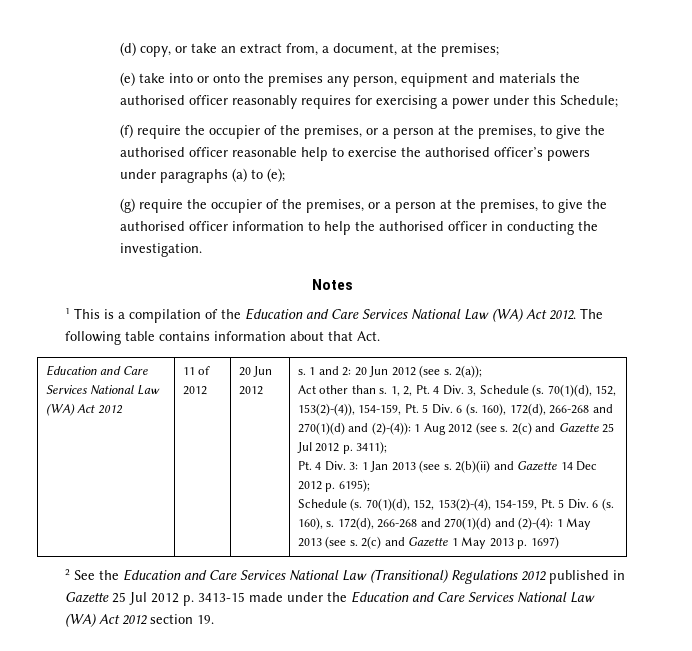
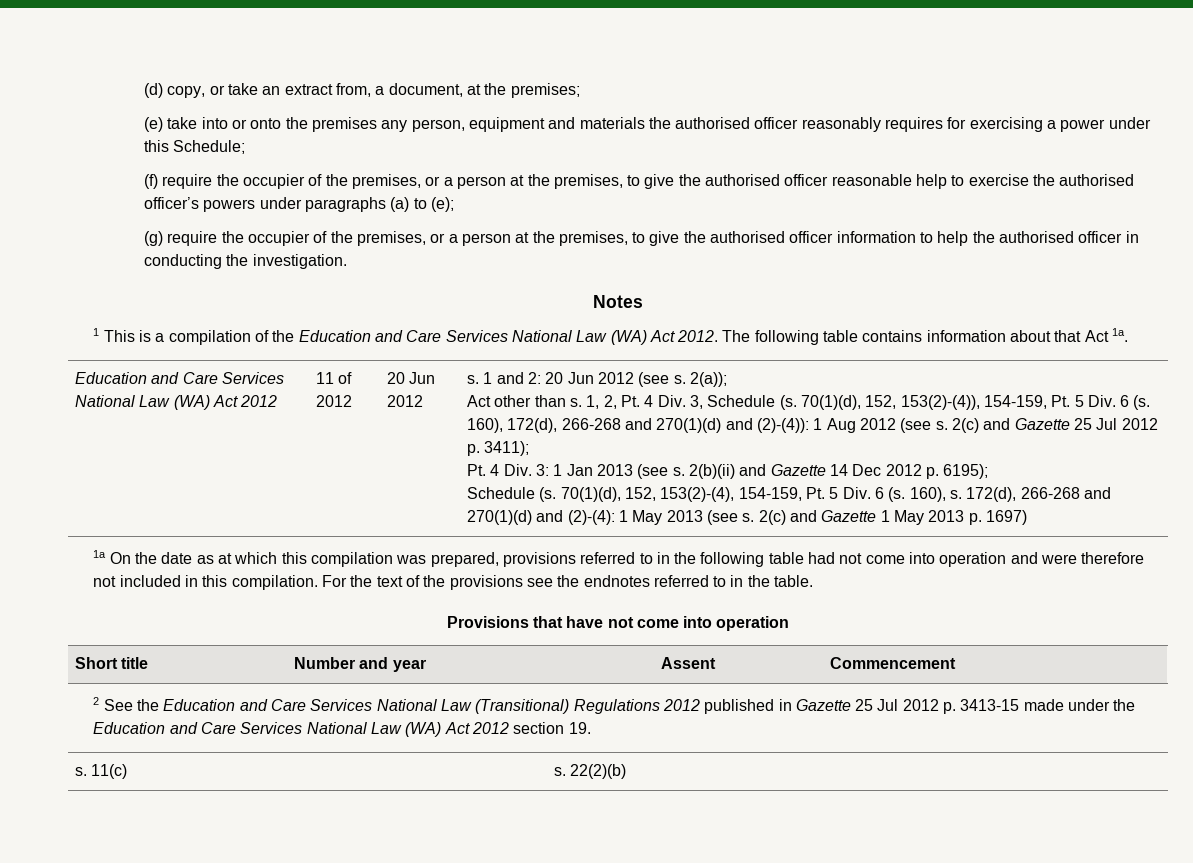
[356,331,380,341] Act. -> [1084,328,1129,342] Act 1a.
(559, 542) none -> [93,550,1145,567] [93,575,814,590] [446,616,790,631] [75,657,149,669] [294,657,426,672] [661,657,717,669] [830,657,957,669] // 1a On the date as at which this compilation was prepared, provisions referred to in the following table had not come into operation and were therefore not included in this compilation. For the text of the provisions see the endnotes referred to in the table. // Provisions that have not come into operation // Short title | Number and year | Assent | Commencement
(214, 619) none -> [75,764,128,779] [554,764,627,779] // s. 11(c) | s. 22(2)(b)

